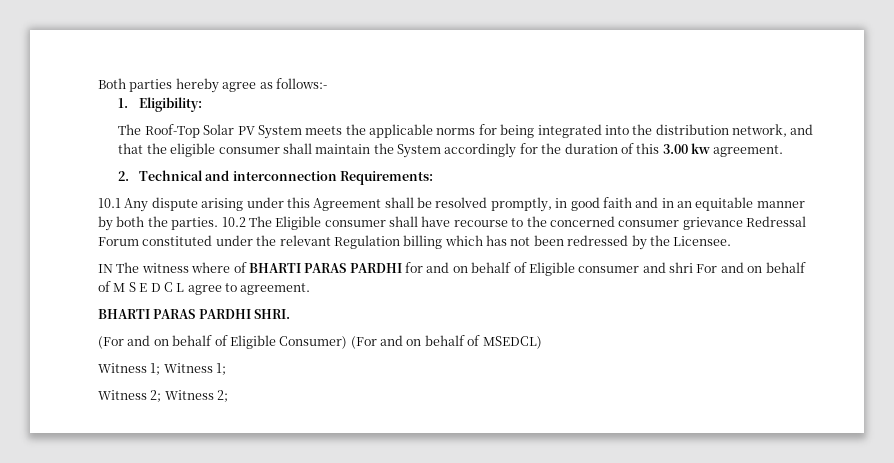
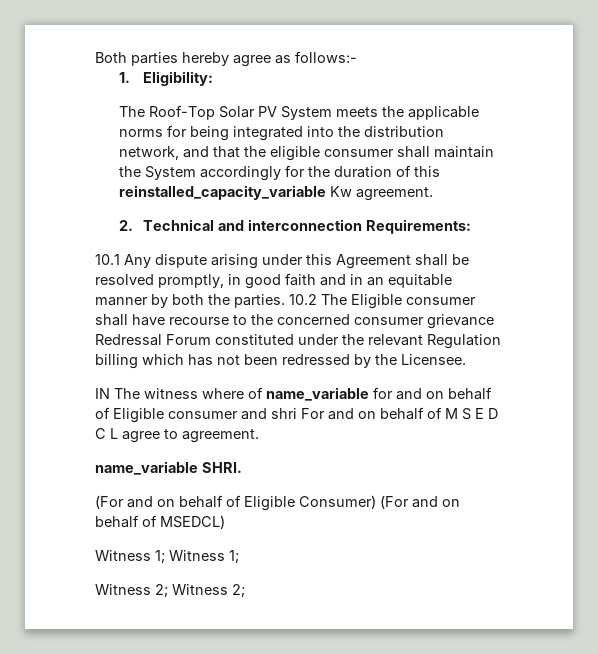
[662,143,711,154] 3.00 kw -> [119,185,353,200] reinstalled_capacity_variable Kw
[248,263,402,273] BHARTI PARAS PARDHI -> [266,387,369,401] name_variable
[98,309,251,319] BHARTI PARAS PARDHI -> [95,461,198,475] name_variable

